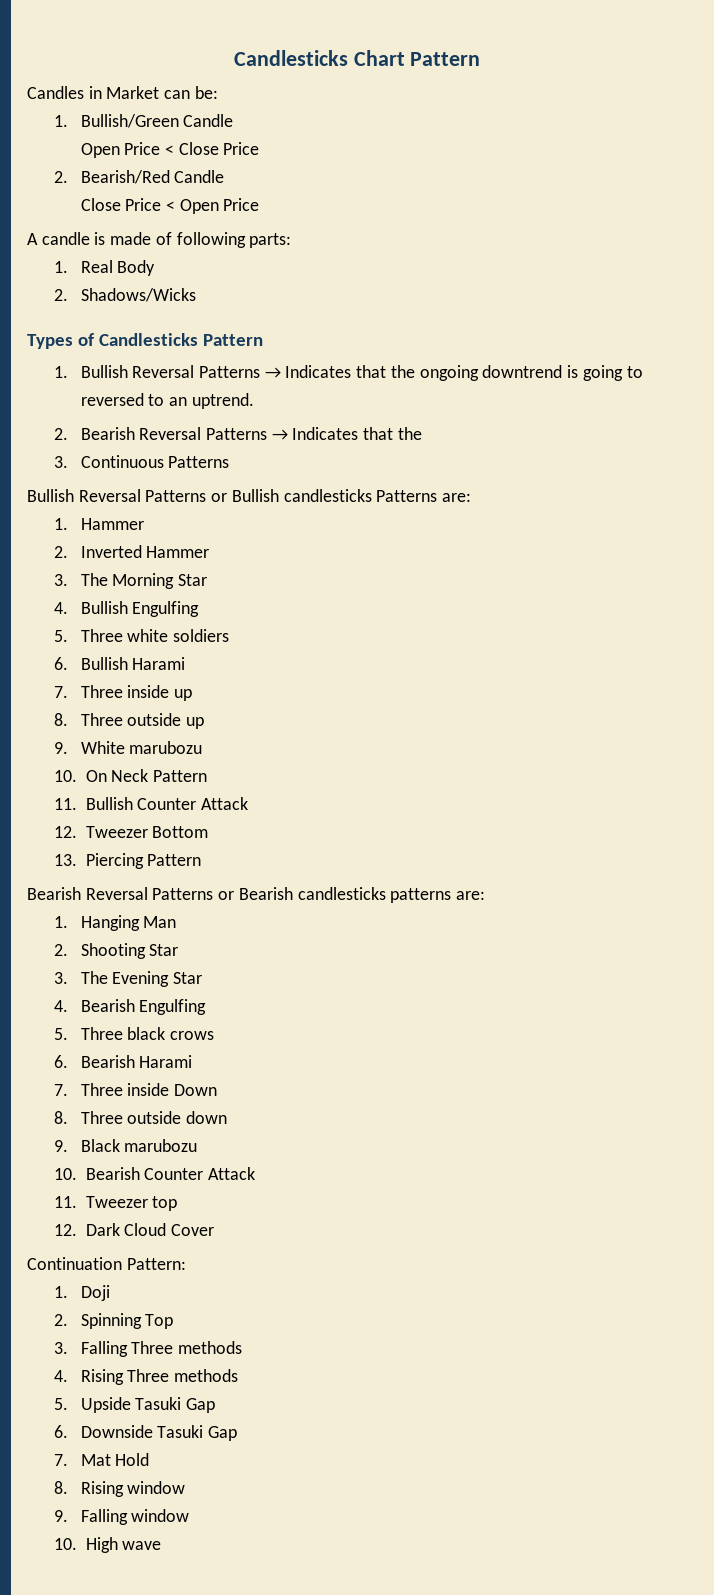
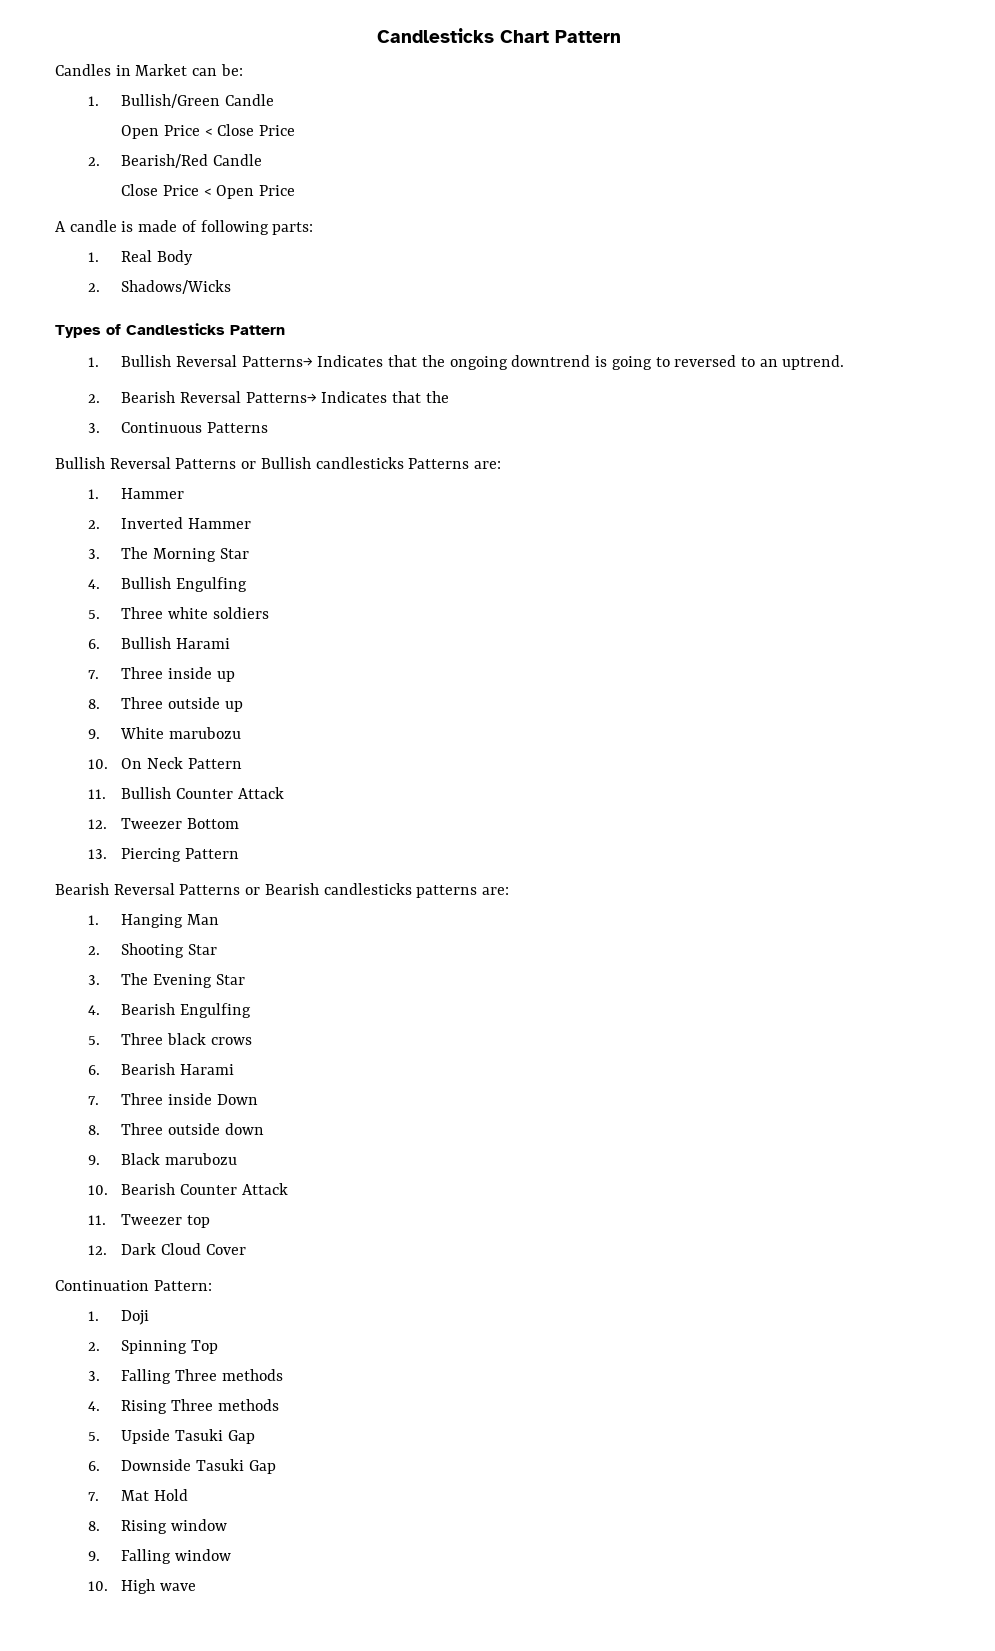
[198,366,281,378] Patterns → -> [241,356,313,367] Patterns→
[205,428,288,440] Patterns → -> [245,392,317,403] Patterns→

